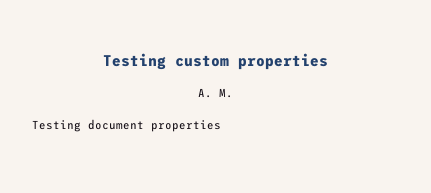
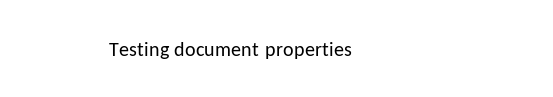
[103,53,328,70] [198,88,233,98] [32,120,81,132] Testing custom properties // A. M. // Testing -> [109,42,170,59] Testing

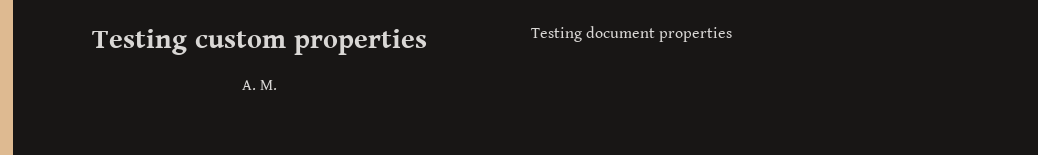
[109,42,170,59] Testing -> [92,29,427,55] [241,80,278,90] [531,27,582,42] Testing custom properties // A. M. // Testing

